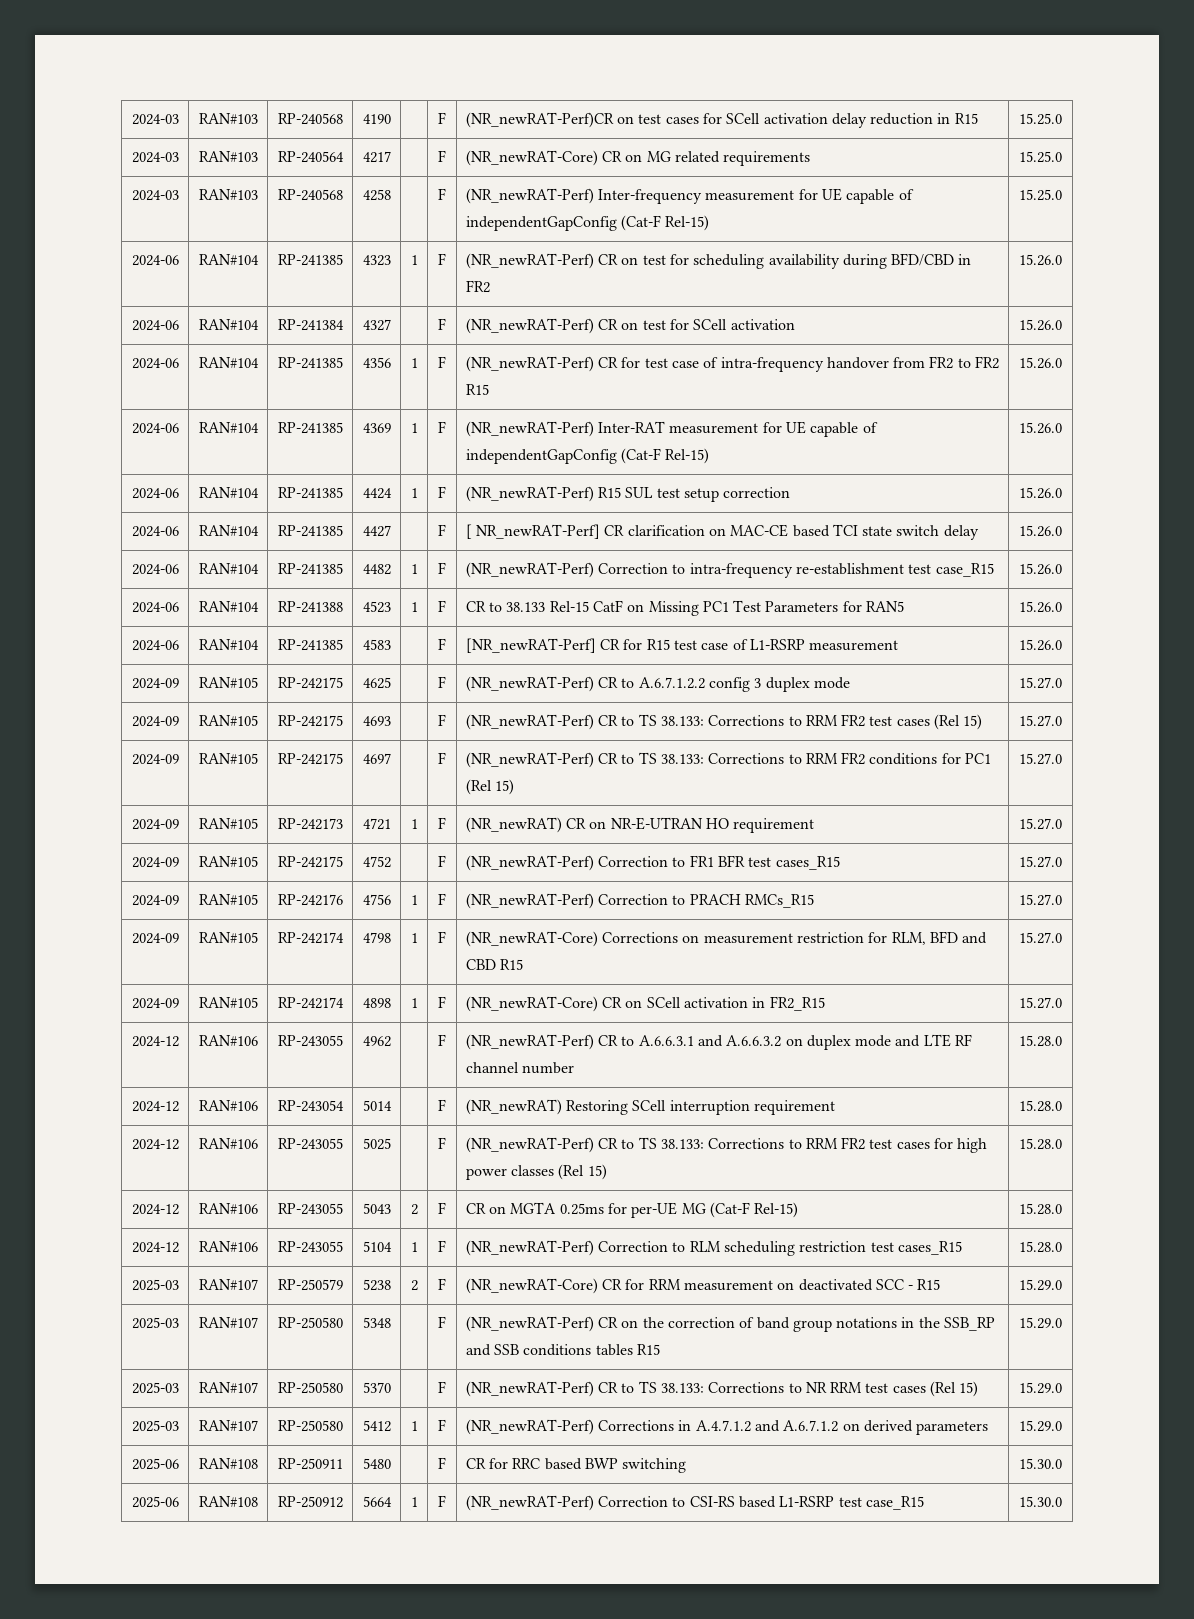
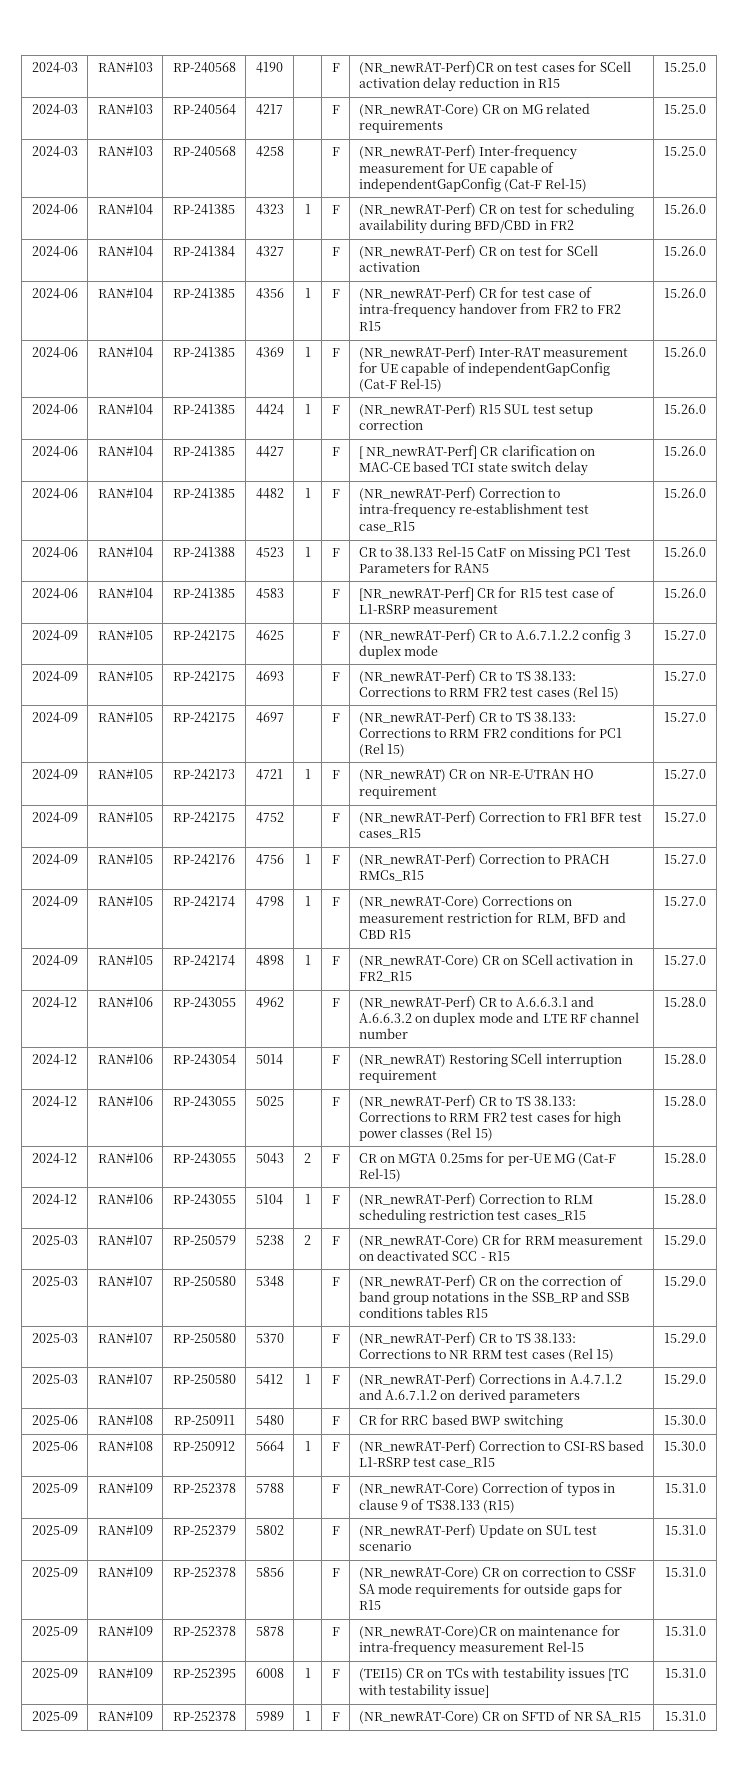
(1062, 1501) none -> [31,1483,78,1493] [97,1483,153,1493] [172,1483,236,1493] [255,1483,284,1493] [331,1484,340,1493] [358,1482,616,1497] [358,1499,516,1513] [664,1483,706,1493] [31,1525,78,1535] [97,1525,153,1535] [172,1525,236,1535] [255,1525,284,1535] [331,1526,340,1535] [358,1524,598,1538] [358,1541,411,1551] [664,1525,706,1535] [31,1567,78,1577] [97,1567,153,1577] [172,1567,236,1577] [255,1567,284,1577] [331,1568,340,1577] [358,1567,636,1580] [358,1583,622,1597] [358,1600,381,1610] [664,1567,706,1577] [31,1626,78,1636] [97,1626,153,1636] [172,1626,236,1636] [255,1626,284,1636] [331,1627,340,1636] [358,1625,620,1639] [358,1641,585,1656] [664,1626,706,1636] [31,1668,78,1678] [97,1668,153,1678] [172,1668,236,1678] [255,1668,284,1678] [304,1668,311,1678] [331,1669,340,1678] [358,1667,630,1682] [357,1684,490,1699] [664,1668,706,1678] [31,1711,78,1721] [97,1711,153,1721] [172,1711,236,1721] [255,1711,284,1721] [304,1711,311,1721] [331,1712,340,1721] [358,1710,641,1724] [664,1711,706,1721] // 2025-09 | RAN#109 | RP-252378 | 5788 | | F | (NR_newRAT-Core) Correction of typos in clause 9 of TS38.133 (R15) | 15.31.0 // 2025-09 | RAN#109 | RP-252379 | 5802 | | F | (NR_newRAT-Perf) Update on SUL test scenario | 15.31.0 // 2025-09 | RAN#109 | RP-252378 | 5856 | | F | (NR_newRAT-Core) CR on correction to CSSF SA mode requirements for outside gaps for R15 | 15.31.0 // 2025-09 | RAN#109 | RP-252378 | 5878 | | F | (NR_newRAT-Core)CR on maintenance for intra-frequency measurement Rel-15 | 15.31.0 // 2025-09 | RAN#109 | RP-252395 | 6008 | 1 | F | (TEI15) CR on TCs with testability issues [TC with testability issue] | 15.31.0 // 2025-09 | RAN#109 | RP-252378 | 5989 | 1 | F | (NR_newRAT-Core) CR on SFTD of NR SA_R15 | 15.31.0

